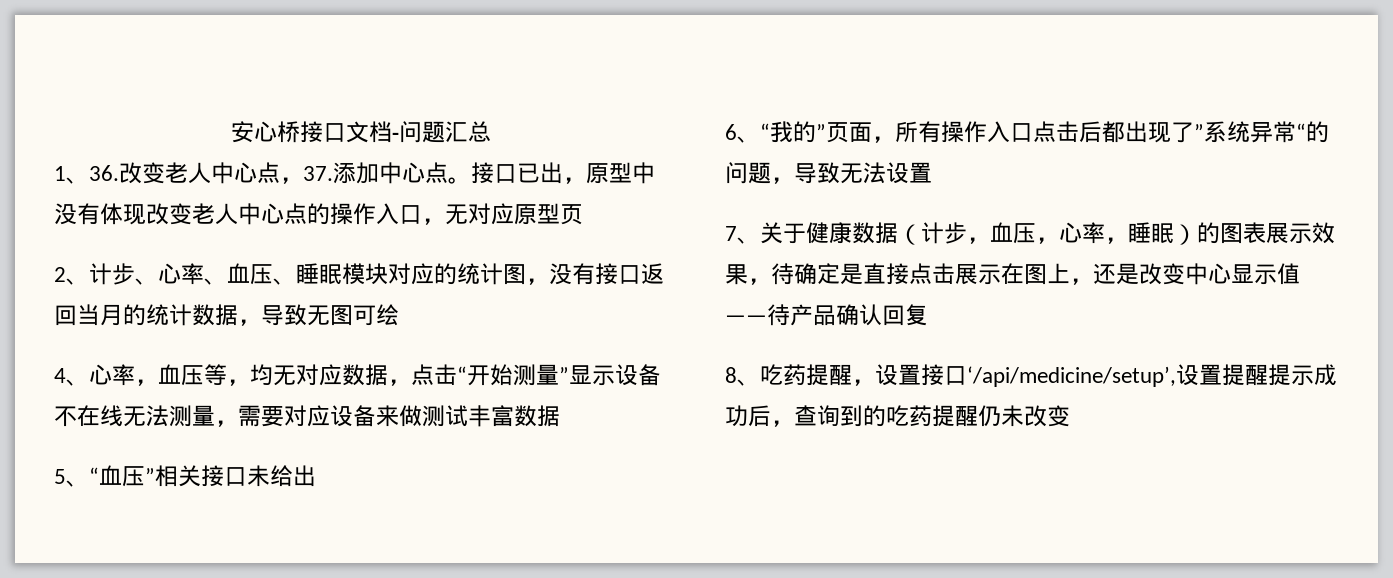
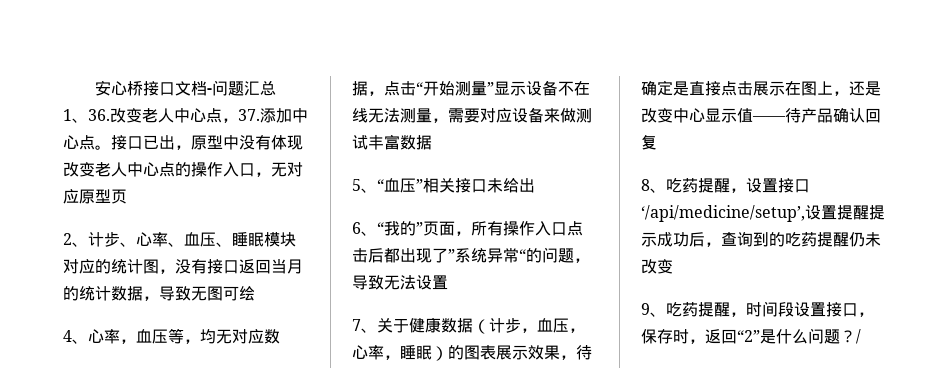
(1070, 416) none -> [641,301,874,317] [641,328,861,344] // 9、吃药提醒，时间段设置接口，保存时，返回“2”是什么问题？/

